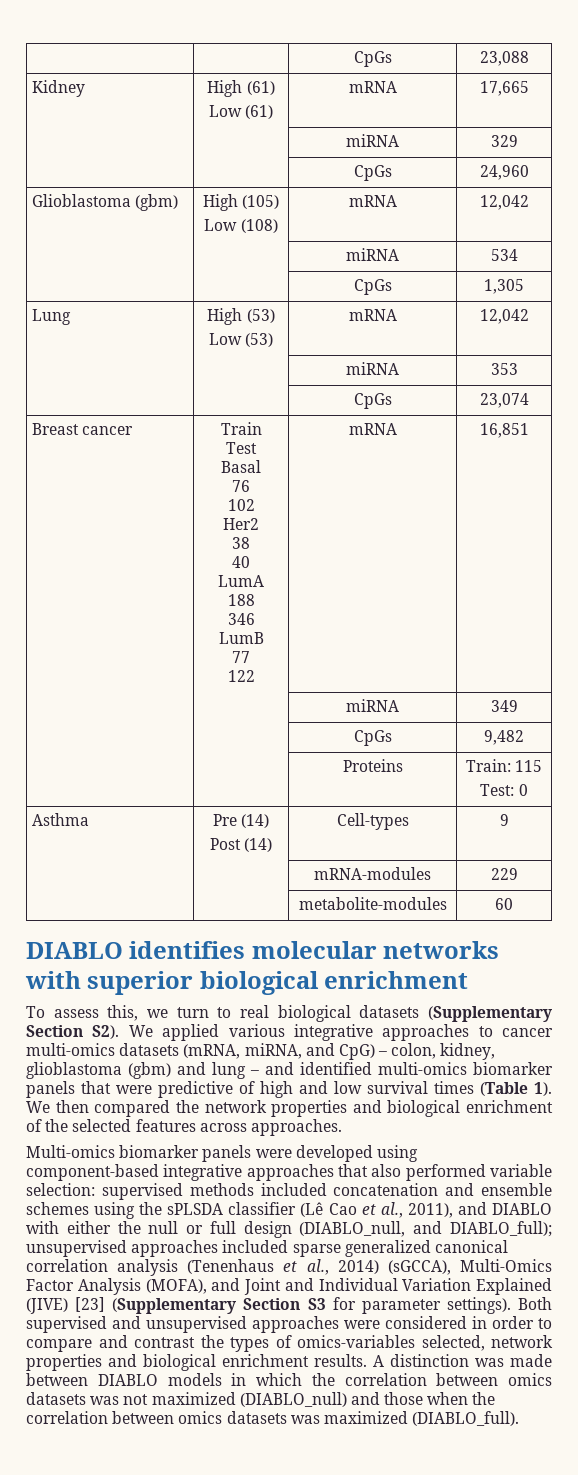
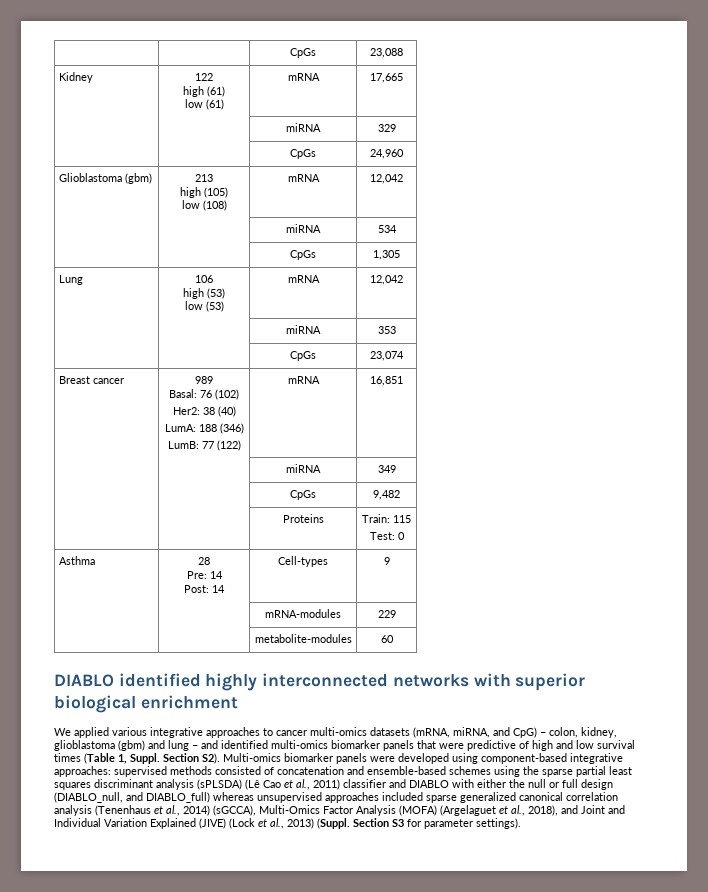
[207,80,243,97] High -> [194,73,213,81] [183,86,204,97] 122 // high
[208,105,242,117] Low -> [184,99,203,108] low
[202,194,238,211] High -> [194,174,213,182] [180,187,201,198] 213 // high
[204,219,238,231] Low -> [181,200,200,209] low
[207,308,243,325] High -> [194,275,213,283] [183,288,204,299] 106 // high
[208,333,242,345] Low -> [184,301,203,310] low
[220,422,262,435] [226,442,257,454] [221,460,261,473] [232,480,250,492] [227,499,255,511] [223,518,259,530] [232,537,250,549] [232,556,250,568] [218,575,264,587] [227,594,255,606] [227,613,255,625] [218,632,264,644] Train // Test // Basal // 76 // 102 // Her2 // 38 // 40 // LumA // 188 // 346 // LumB // -> [194,376,213,384] [169,389,239,400] [172,406,236,417] [164,423,244,434] [167,441,199,449] 989 // Basal: 76 (102) // Her2: 38 (40) // LumA: 188 (346) // LumB:
[227,670,255,682] // 122 -> [216,440,241,451] (122)
[212,814,270,828] [209,838,273,852] Pre (14) // Post (14) -> [197,557,210,565] [186,571,223,579] [184,585,225,593] 28 // Pre: 14 // Post: 14
[129,941,377,959] identifies molecular -> [118,673,389,691] identified highly interconnected
[26,1005,552,1022] [26,1025,120,1039] To assess this, we turn to real biological datasets (Supplementary Section S2). -> (238, 702) none
[534,1082,552,1096] [26,1100,553,1117] [26,1119,342,1136] 1). We then compared the network properties and biological enrichment of the selected features across approaches. // -> [118,753,220,764] 1, Suppl. Section S2).
[246,1164,552,1181] [26,1183,327,1200] approaches that also performed variable selection: supervised methods included -> [54,766,274,777] approaches: supervised methods consisted of
[480,1183,552,1196] ensemble -> [367,766,446,775] ensemble-based
[167,1202,297,1215] sPLSDA classifier -> [542,766,632,777] [54,779,242,790] sparse partial least squares discriminant analysis (sPLSDA)
[407,1203,453,1218] 2011), -> [313,779,386,790] 2011) classifier
[449,1221,552,1237] DIABLO_full); -> [146,792,254,803] DIABLO_full) whereas
[145,1279,207,1294] (MOFA), -> [399,805,558,816] (MOFA) (Argelaguet et al., 2018),
[75,1297,237,1314] [23] (Supplementary -> [229,818,350,829] (Lock et al., 2013) (Suppl.
[518,1297,552,1310] [26,1316,552,1333] [26,1335,553,1352] [26,1354,552,1371] [26,1373,552,1386] [26,1392,496,1407] [26,1411,520,1426] Both supervised and unsupervised approaches were considered in order to compare and contrast the types of omics-variables selected, network properties and biological enrichment results. A distinction was made between DIABLO models in which the correlation between omics datasets was not maximized (DIABLO_null) and those when the correlation between omics datasets was maximized (DIABLO_full). -> (521, 823) none

